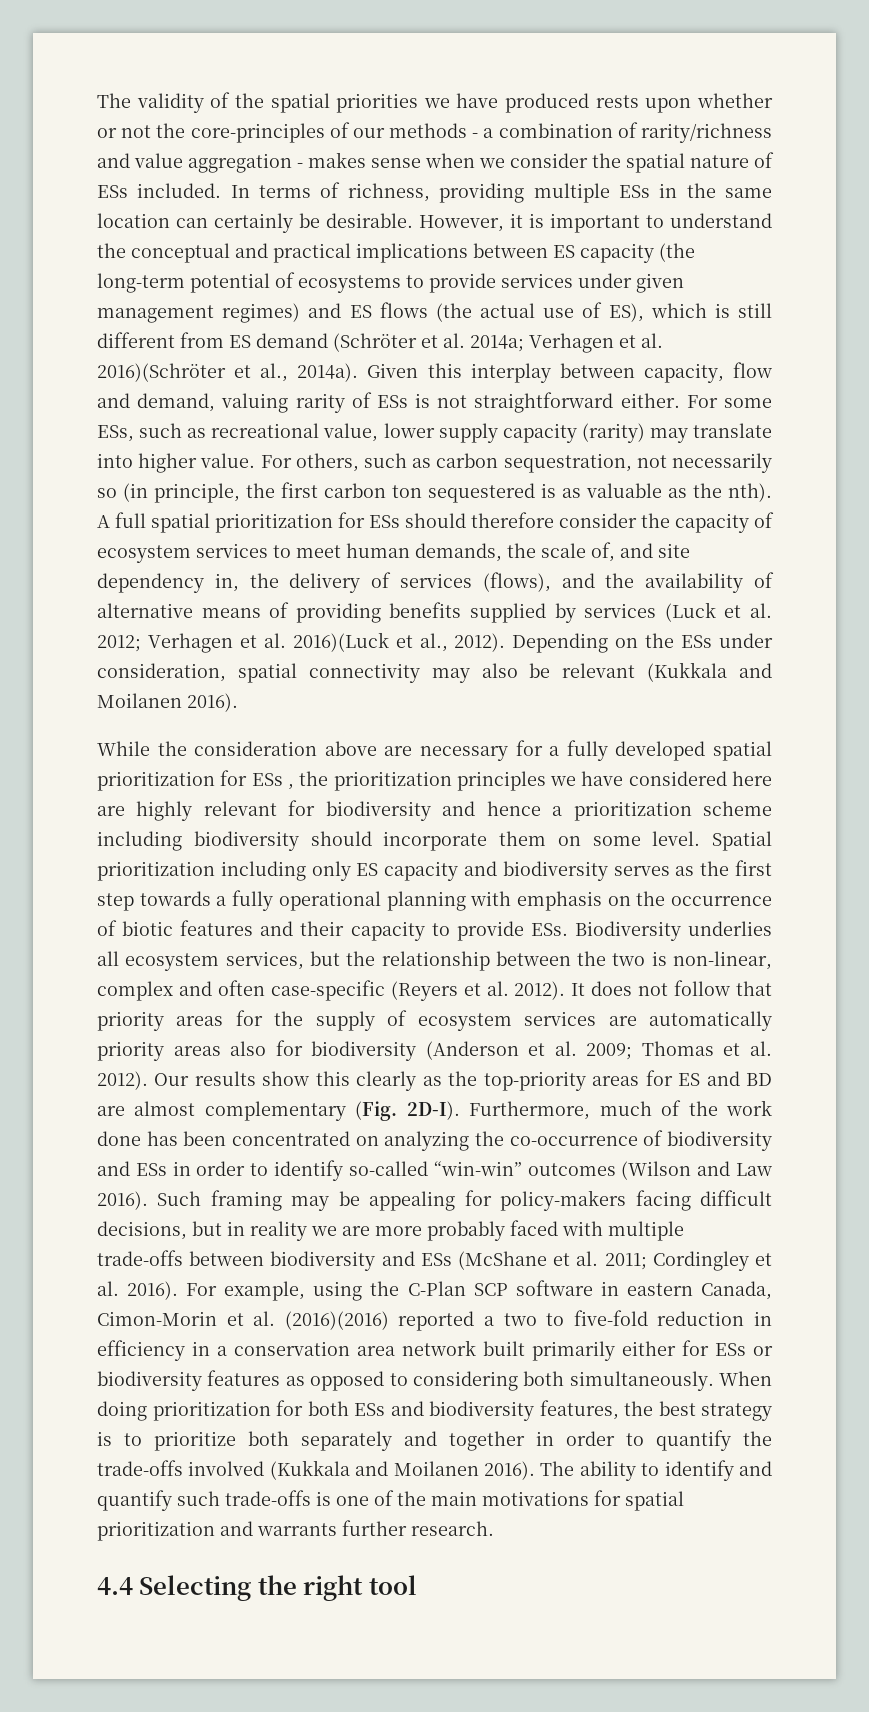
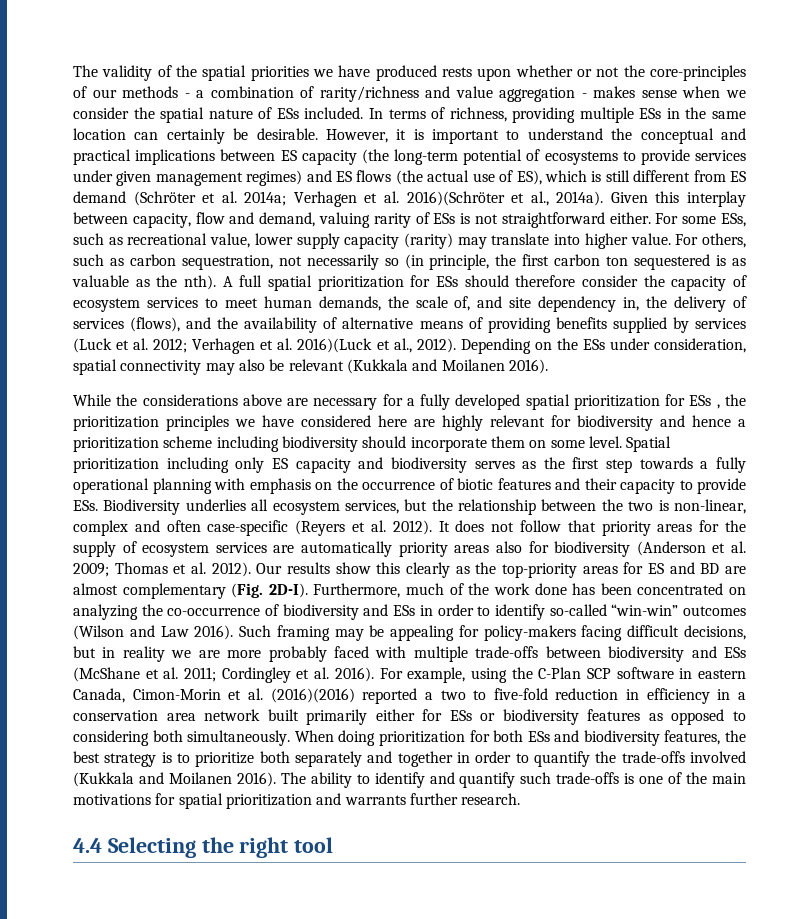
[194,741,318,756] consideration -> [142,394,238,406] considerations

